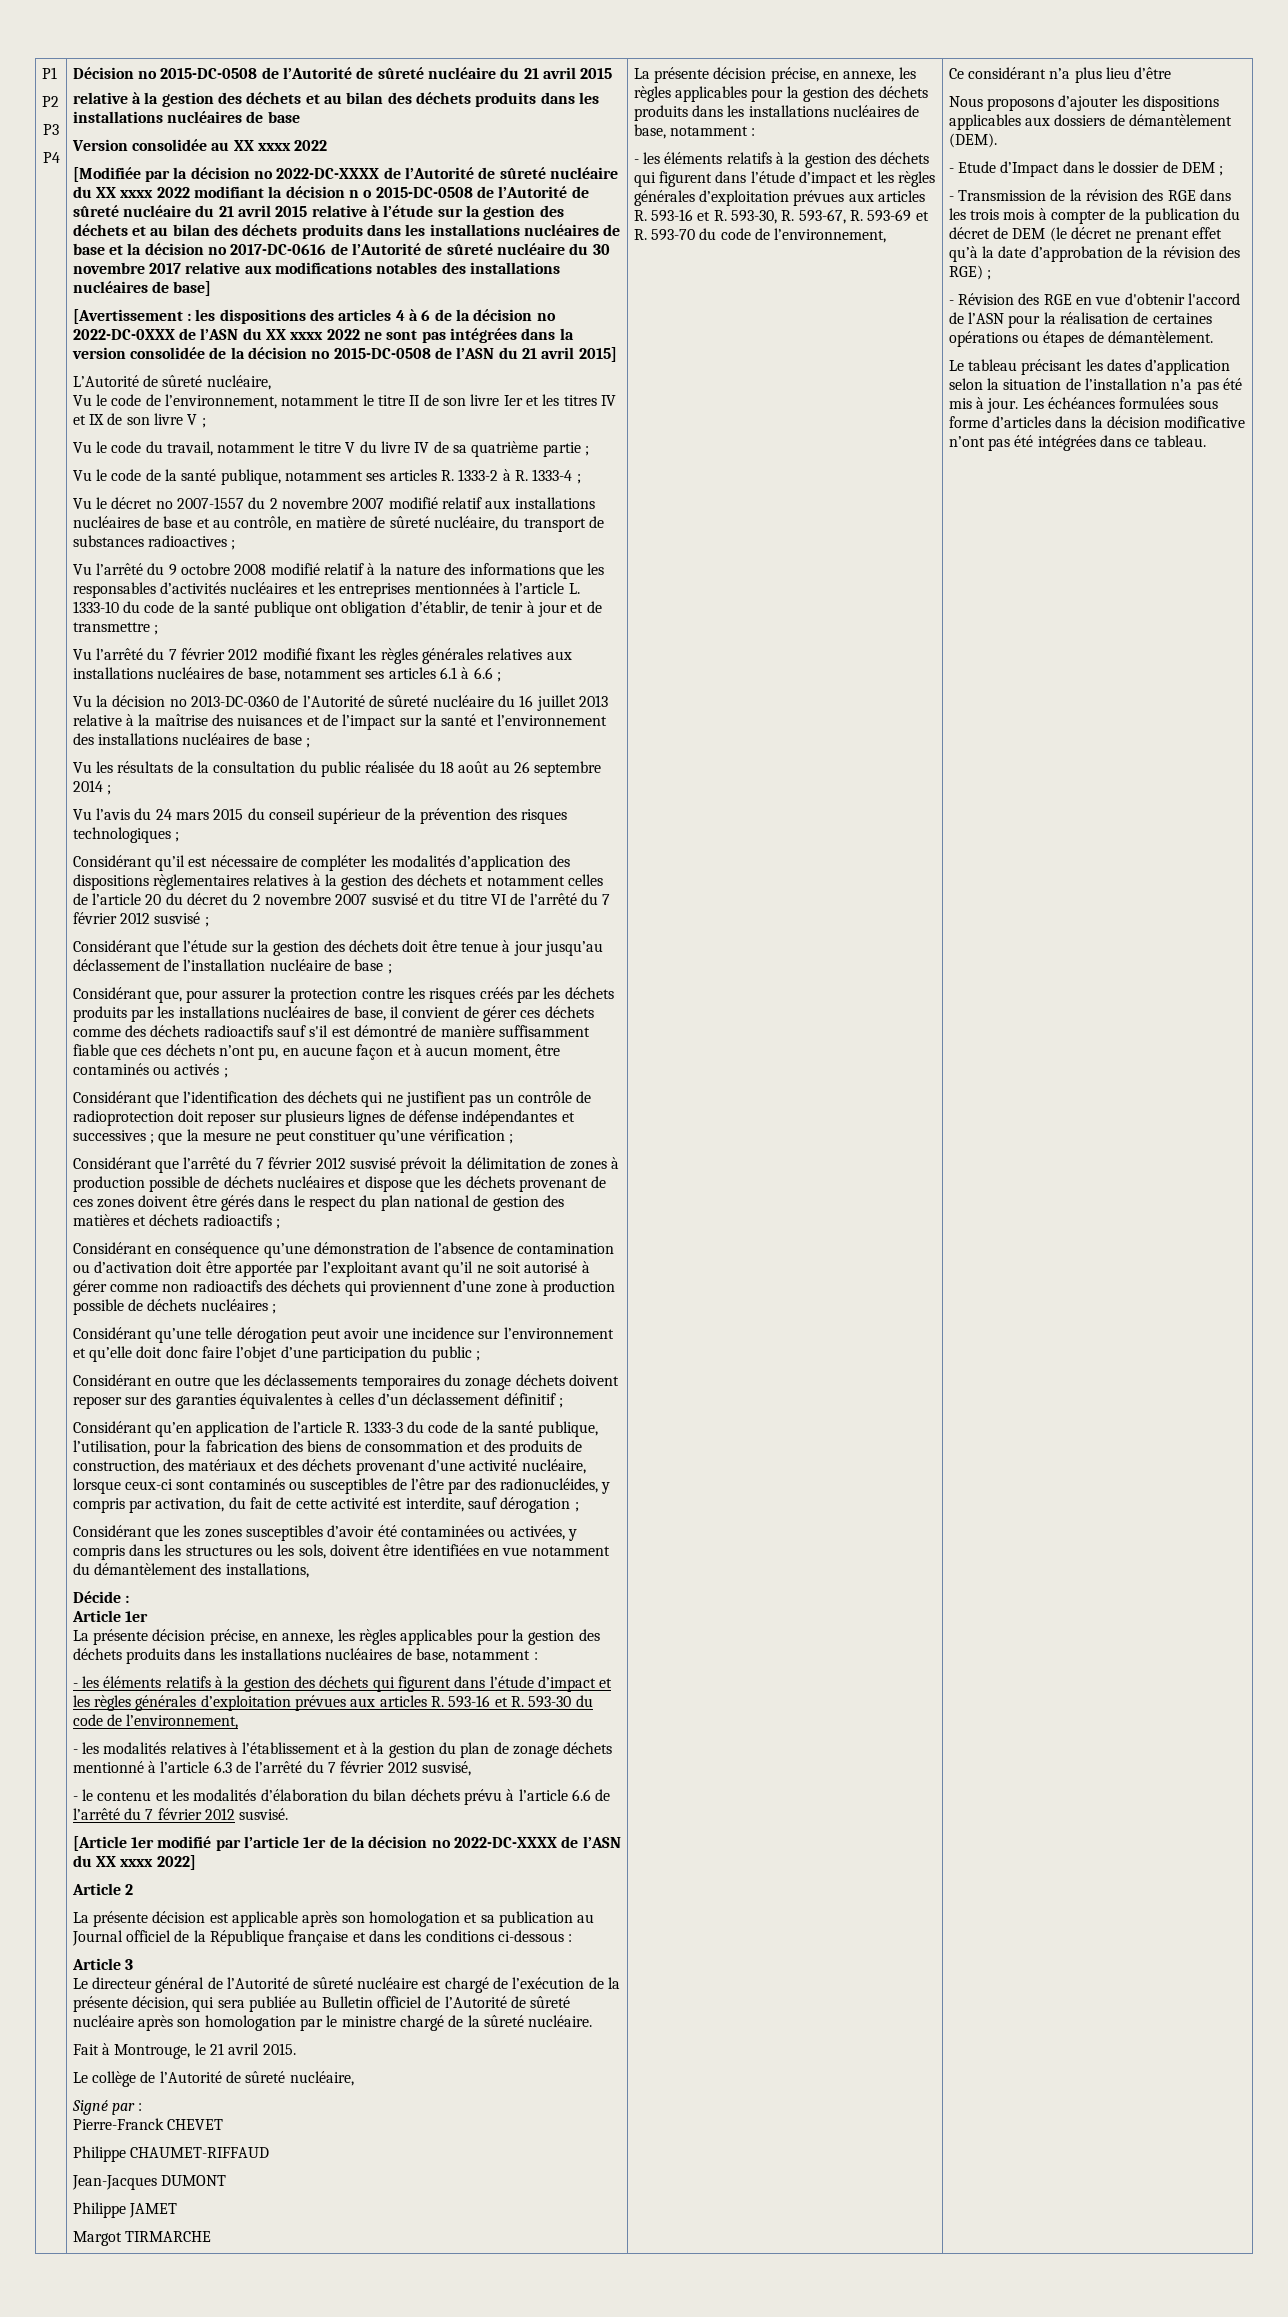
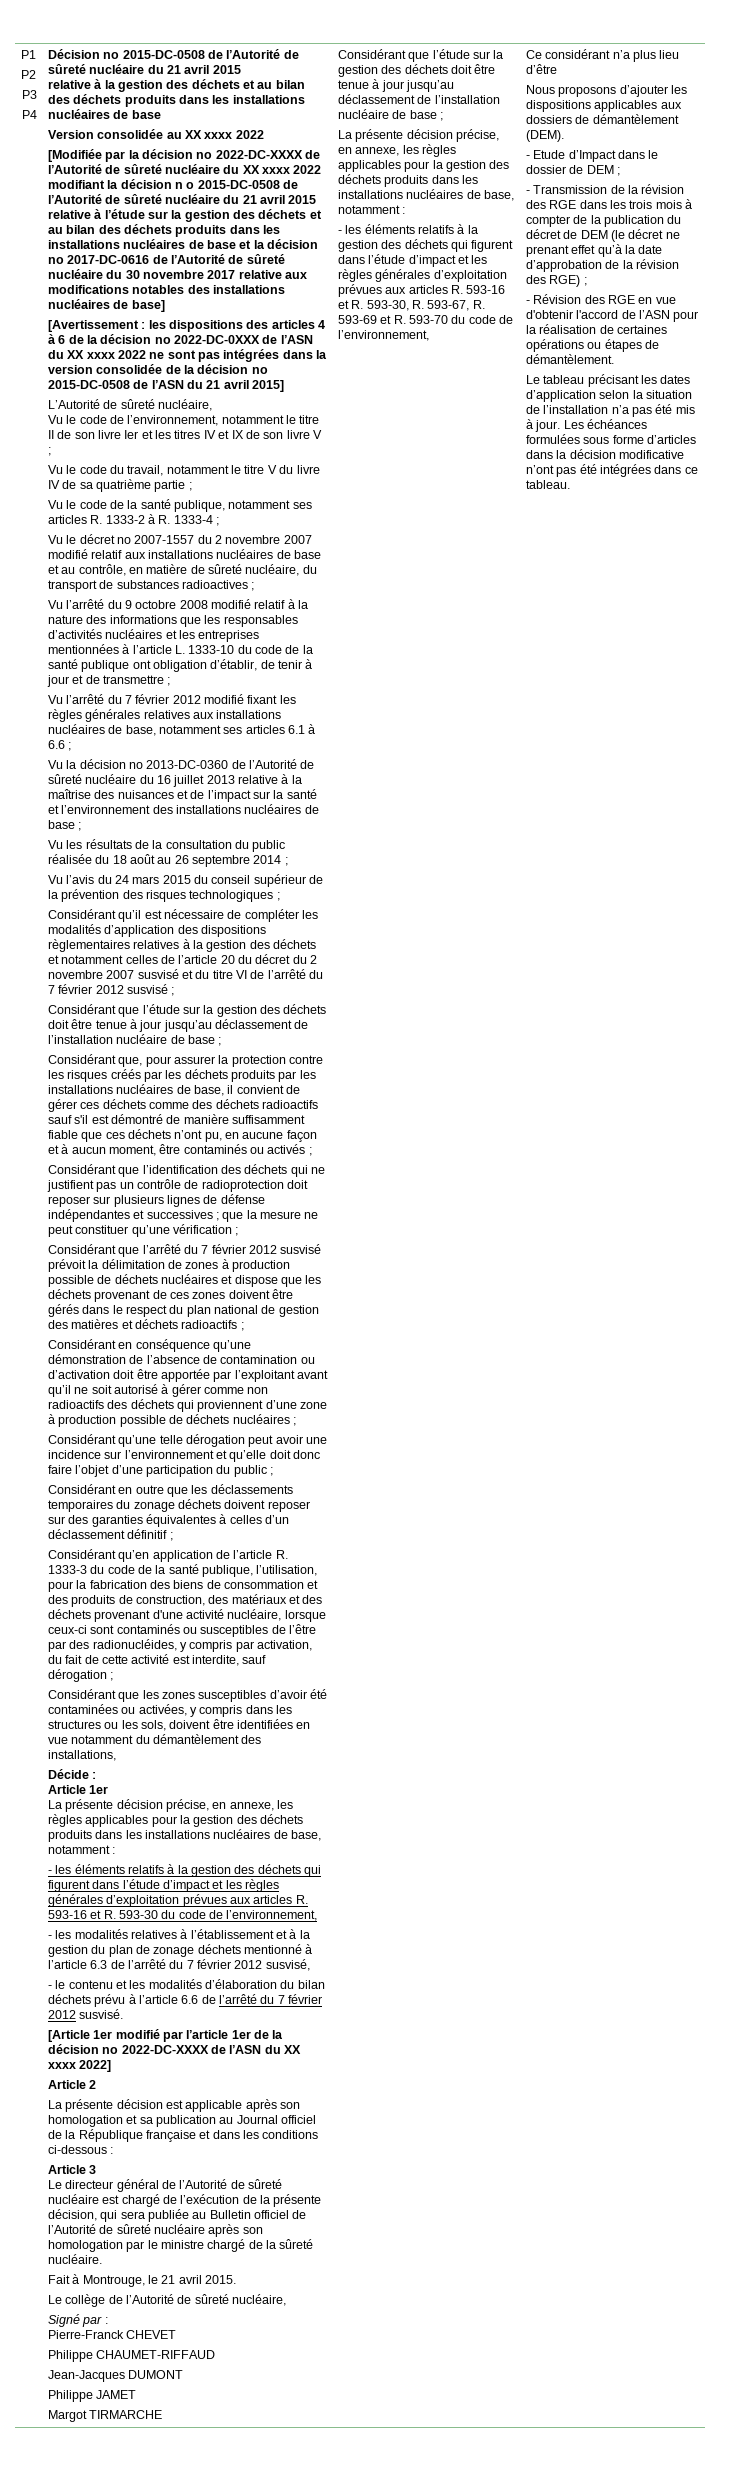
(212, 2236) none -> [337,49,504,62] [337,64,496,77] [337,79,454,92] [337,94,500,104] [337,109,443,121] Considérant que l’étude sur la gestion des déchets doit être tenue à jour jusqu’au déclassement de l’installation nucléaire de base ; //

